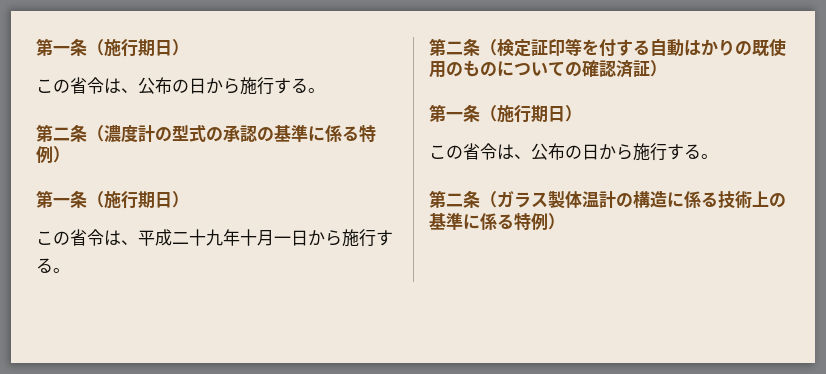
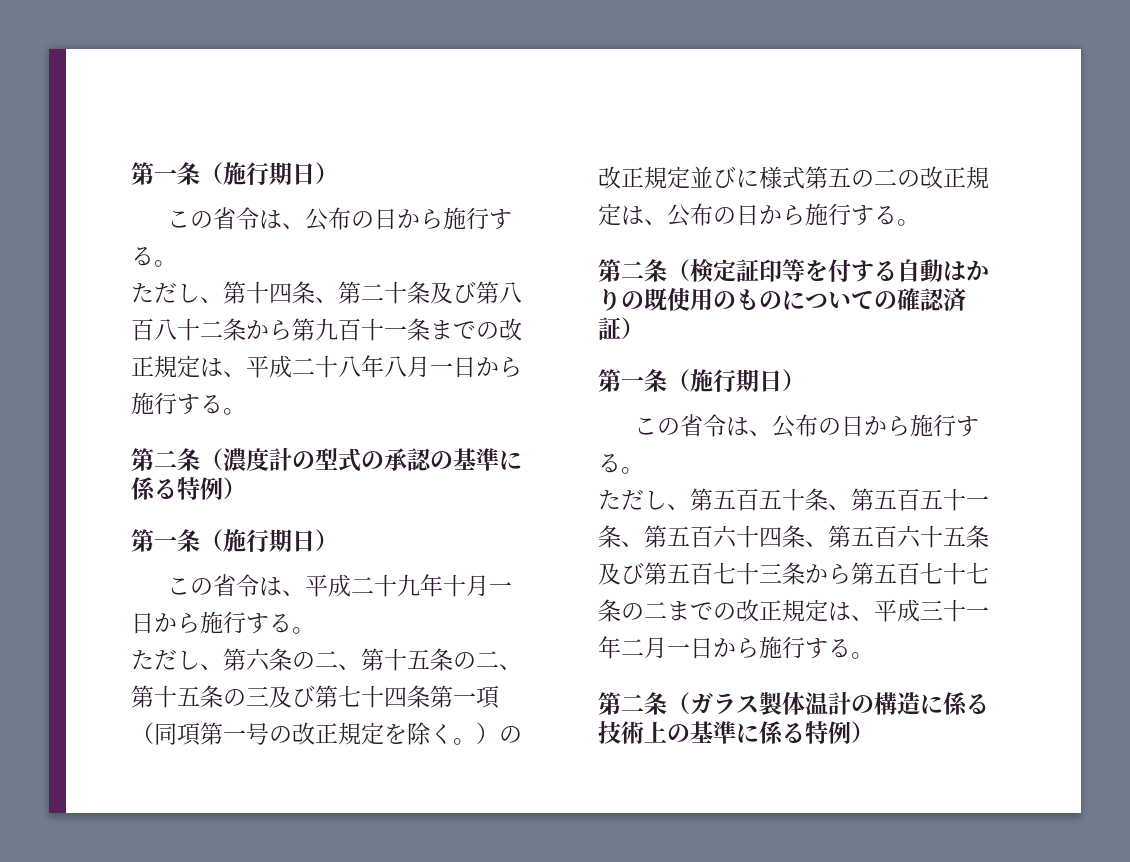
(325, 90) none -> [131,281,522,304] [131,318,522,341] [131,355,522,378] [131,392,246,415] // ただし、第十四条、第二十条及び第八百八十二条から第九百十一条までの改正規定は、平成二十八年八月一日から施行する。
(70, 270) none -> [131,648,522,671] [131,685,499,709] [131,722,522,746] [598,166,989,189] [598,203,920,227] // ただし、第六条の二、第十五条の二、第十五条の三及び第七十四条第一項（同項第一号の改正規定を除く。）の改正規定並びに様式第五の二の改正規定は、公布の日から施行する。
(718, 156) none -> [598,488,989,511] [598,525,989,548] [598,562,989,585] [598,599,989,622] [598,636,874,659] // ただし、第五百五十条、第五百五十一条、第五百六十四条、第五百六十五条及び第五百七十三条から第五百七十七条の二までの改正規定は、平成三十一年二月一日から施行する。

